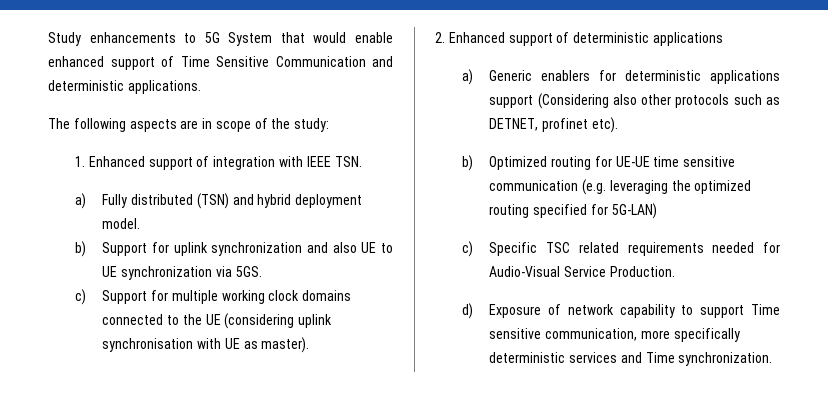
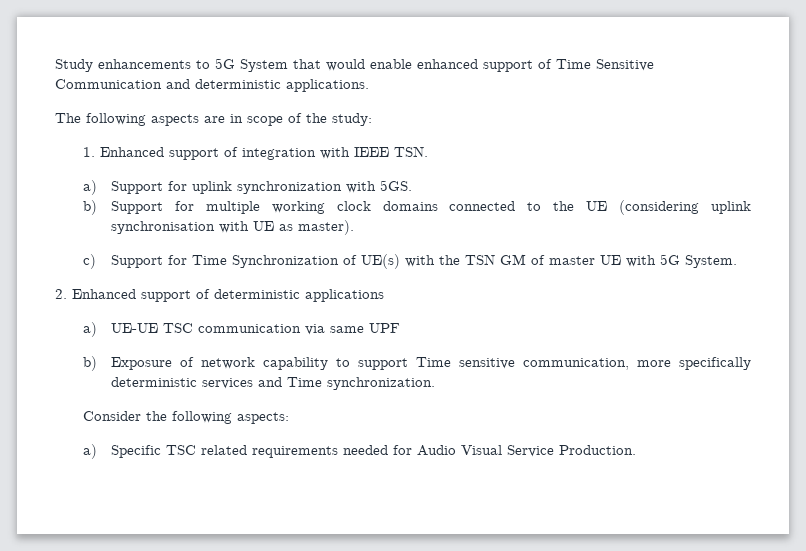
[102,193,363,209] [102,218,141,229] [75,241,393,257] [102,266,232,280] Fully distributed (TSN) and hybrid deployment model. // b) Support for uplink synchronization and also UE to UE synchronization via -> [110,181,376,194] Support for uplink synchronization with
[75,289,87,305] c) -> [82,200,97,215] b)
(310, 345) none -> [82,254,737,269] // c) Support for Time Synchronization of UE(s) with the TSN GM of master UE with 5G System.
[489,70,780,84] [489,93,780,109] [489,117,618,133] [462,155,736,171] [489,179,752,195] [489,203,657,219] [462,241,781,257] [489,266,675,277] [462,303,474,319] Generic enablers for deterministic applications support (Considering also other protocols such as DETNET, profinet etc). // b) Optimized routing for UE-UE time sensitive communication (e.g. leveraging the optimized routing specified for 5G-LAN) // c) Specific TSC related requirements needed for Audio-Visual Service Production. // d) -> [110,323,400,335] [82,356,97,371] UE-UE TSC communication via same UPF // b)
(773, 359) none -> [82,411,289,424] [82,444,636,459] // Consider the following aspects: // a) Specific TSC related requirements needed for Audio Visual Service Production.

